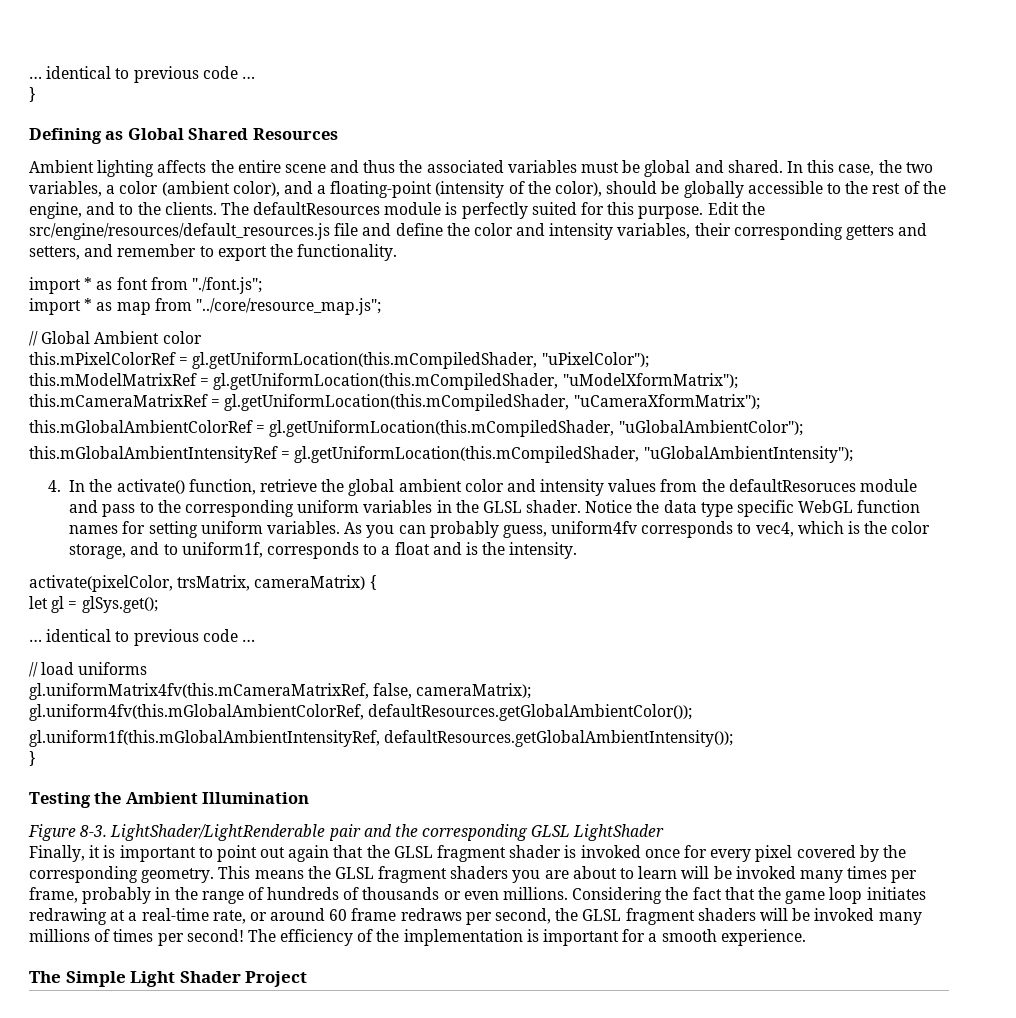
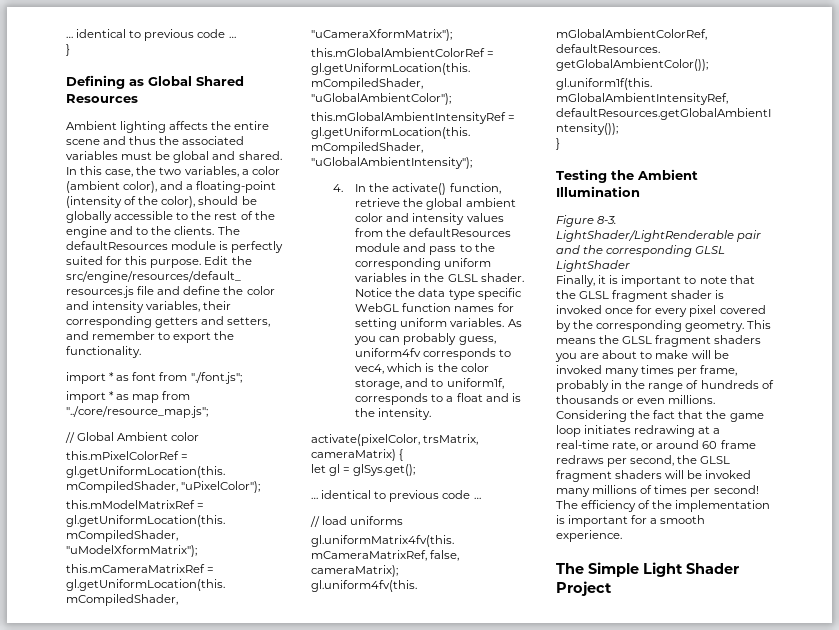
[29,202,82,219] engine, -> [66,226,107,238] engine
[728,479,856,492] defaultResoruces -> [409,228,512,237] defaultResources
[216,845,330,862] point out again -> [699,276,727,284] note
[638,866,678,879] learn -> [655,350,689,359] make

